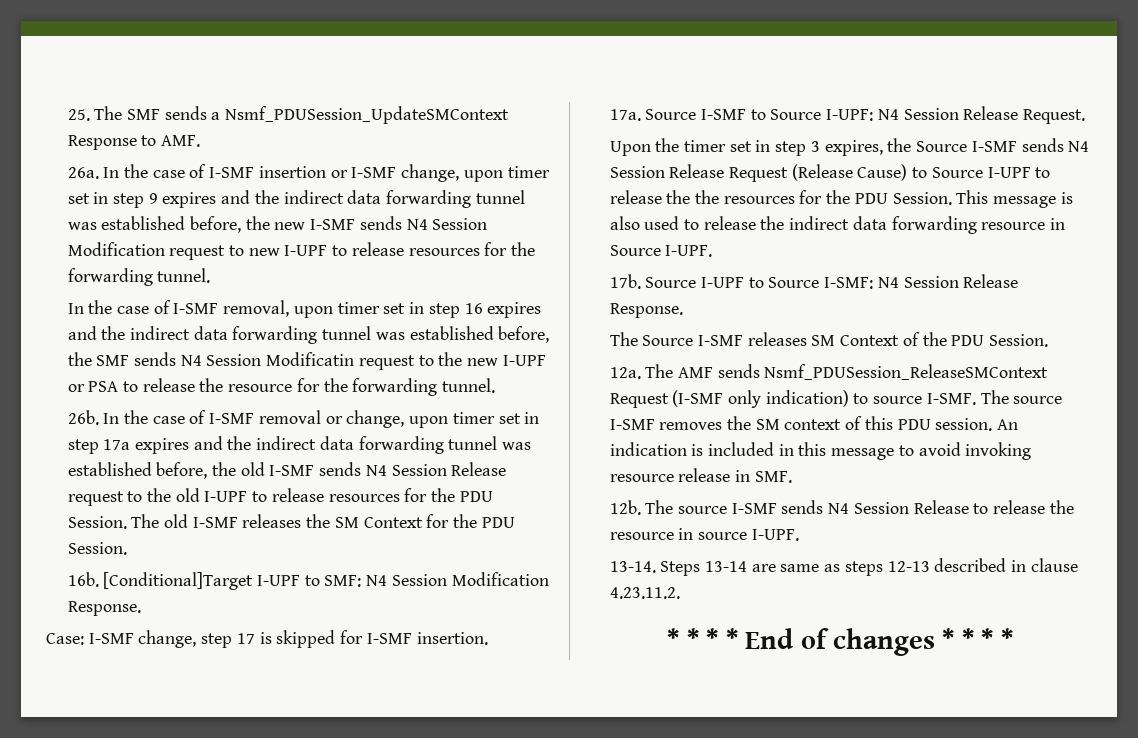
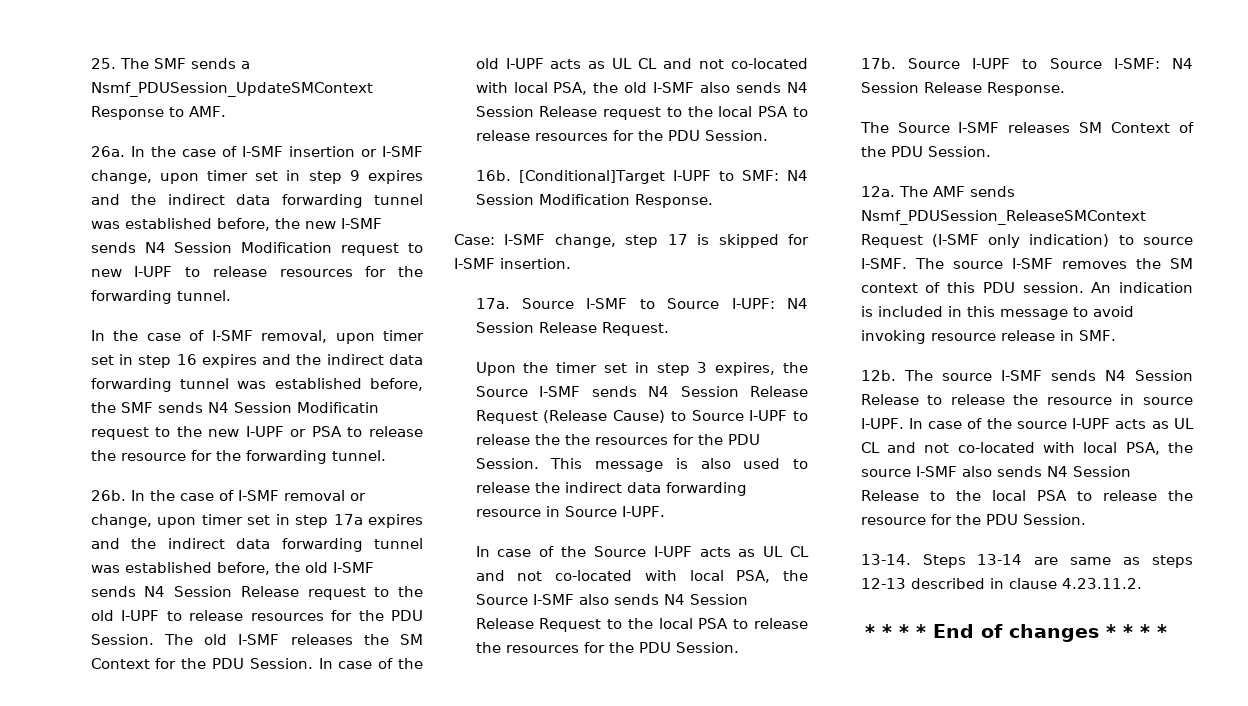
(127, 548) none -> [318,658,423,669] [475,58,808,69] [475,82,808,95] [475,106,808,120] [475,130,768,141] In case of the old I-UPF acts as UL CL and not co-located with local PSA, the old I-SMF also sends N4 Session Release request to the local PSA to release resources for the PDU Session.
(713, 251) none -> [475,546,809,557] [475,570,808,583] [475,594,748,605] [475,618,808,632] [475,642,739,653] // In case of the Source I-UPF acts as UL CL and not co-located with local PSA, the Source I-SMF also sends N4 Session Release Request to the local PSA to release the resources for the PDU Session.
(799, 535) none -> [908,418,1194,429] [860,442,1193,455] [860,466,1131,477] [860,490,1193,501] [860,514,1086,525] In case of the source I-UPF acts as UL CL and not co-located with local PSA, the source I-SMF also sends N4 Session Release to the local PSA to release the resource for the PDU Session.

